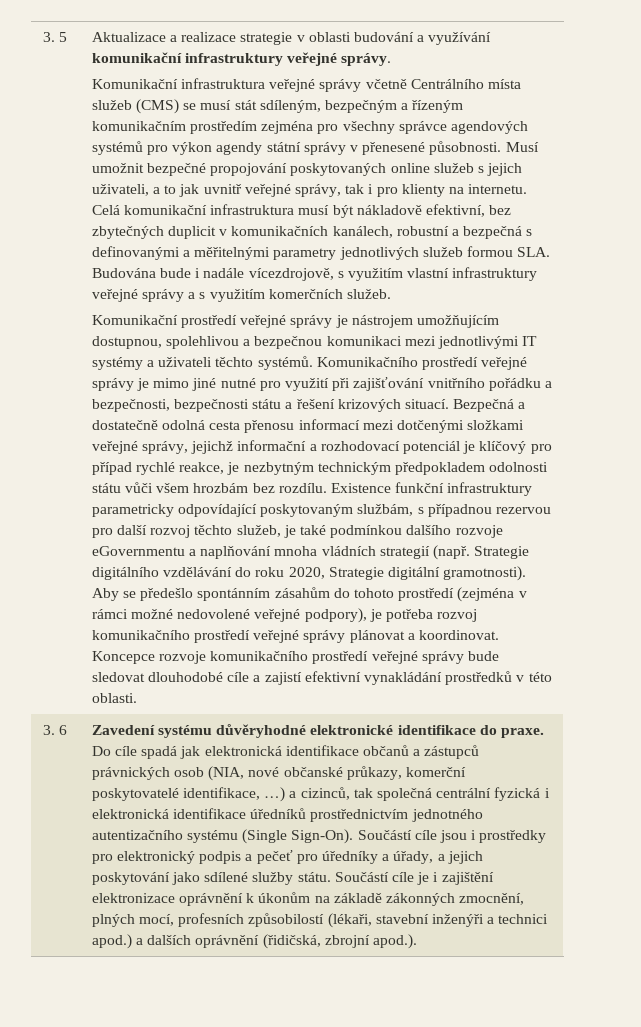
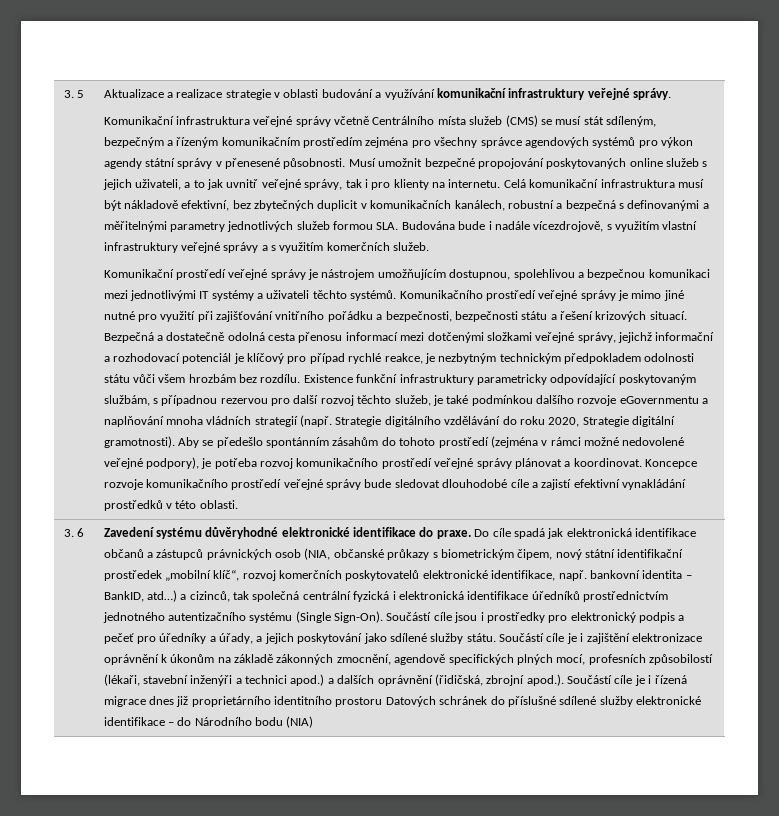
[248,766,467,780] [91,787,286,802] nové občanské průkazy, komerční poskytovatelé identifikace, …) -> [333,549,684,560] [103,570,692,581] [103,590,177,602] občanské průkazy s biometrickým čipem, nový státní identifikační prostředek „mobilní klíč“, rozvoj komerčních poskytovatelů elektronické identifikace, např. bankovní identita – BankID, atd…)
(525, 899) none -> [394,654,514,665] agendově specifických
(418, 941) none -> [567,675,687,686] [103,696,702,707] [103,716,314,728] Součástí cíle je i řízená migrace dnes již proprietárního identitního prostoru Datových schránek do příslušné sdílené služby elektronické identifikace – do Národního bodu (NIA)

